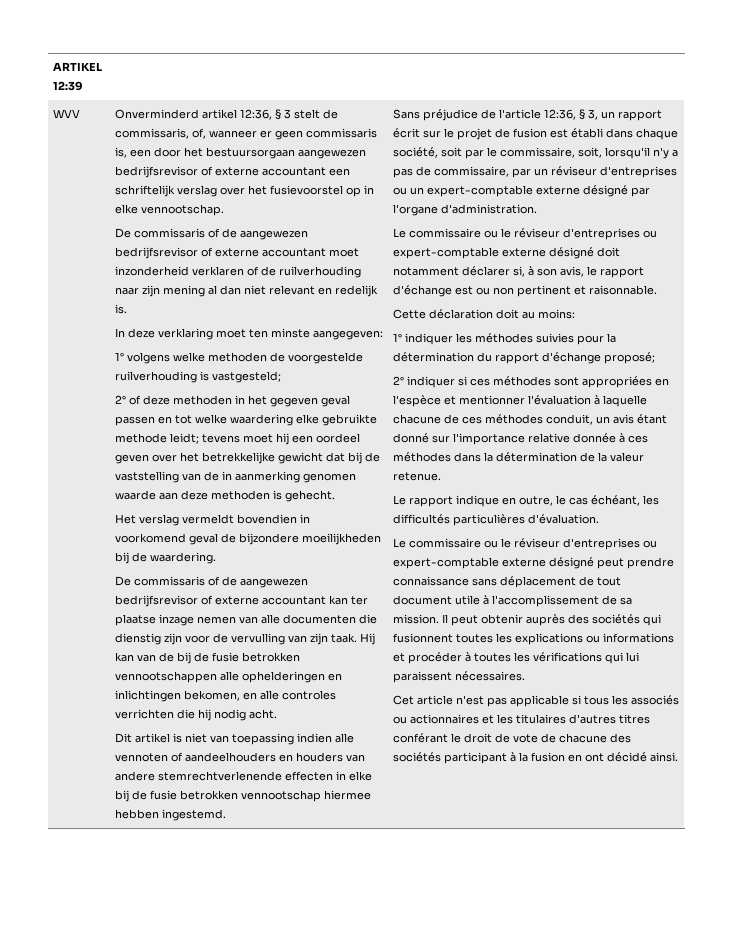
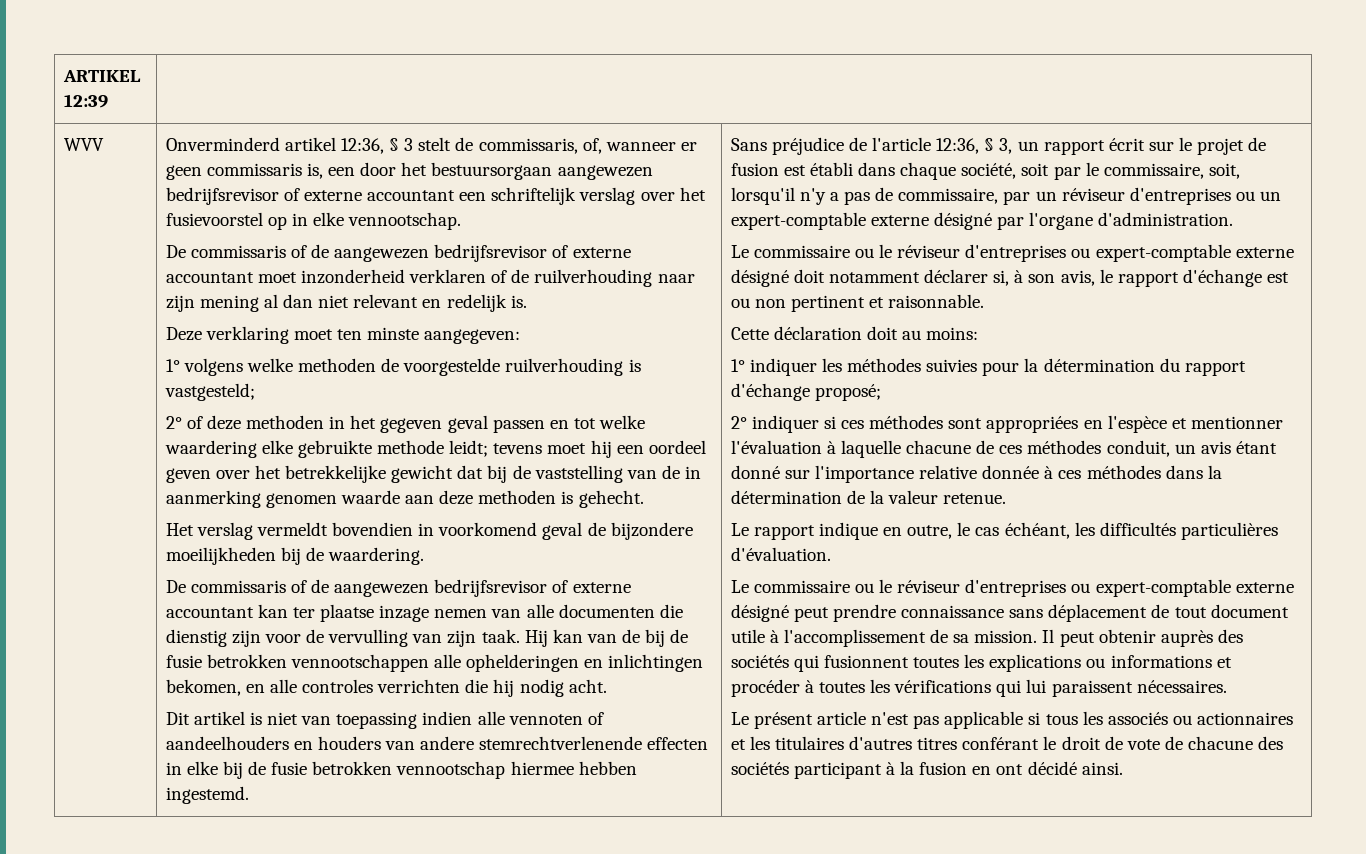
[115,328,156,338] In deze -> [165,327,202,341] Deze
[393,695,415,705] Cet -> [730,712,813,729] Le présent

